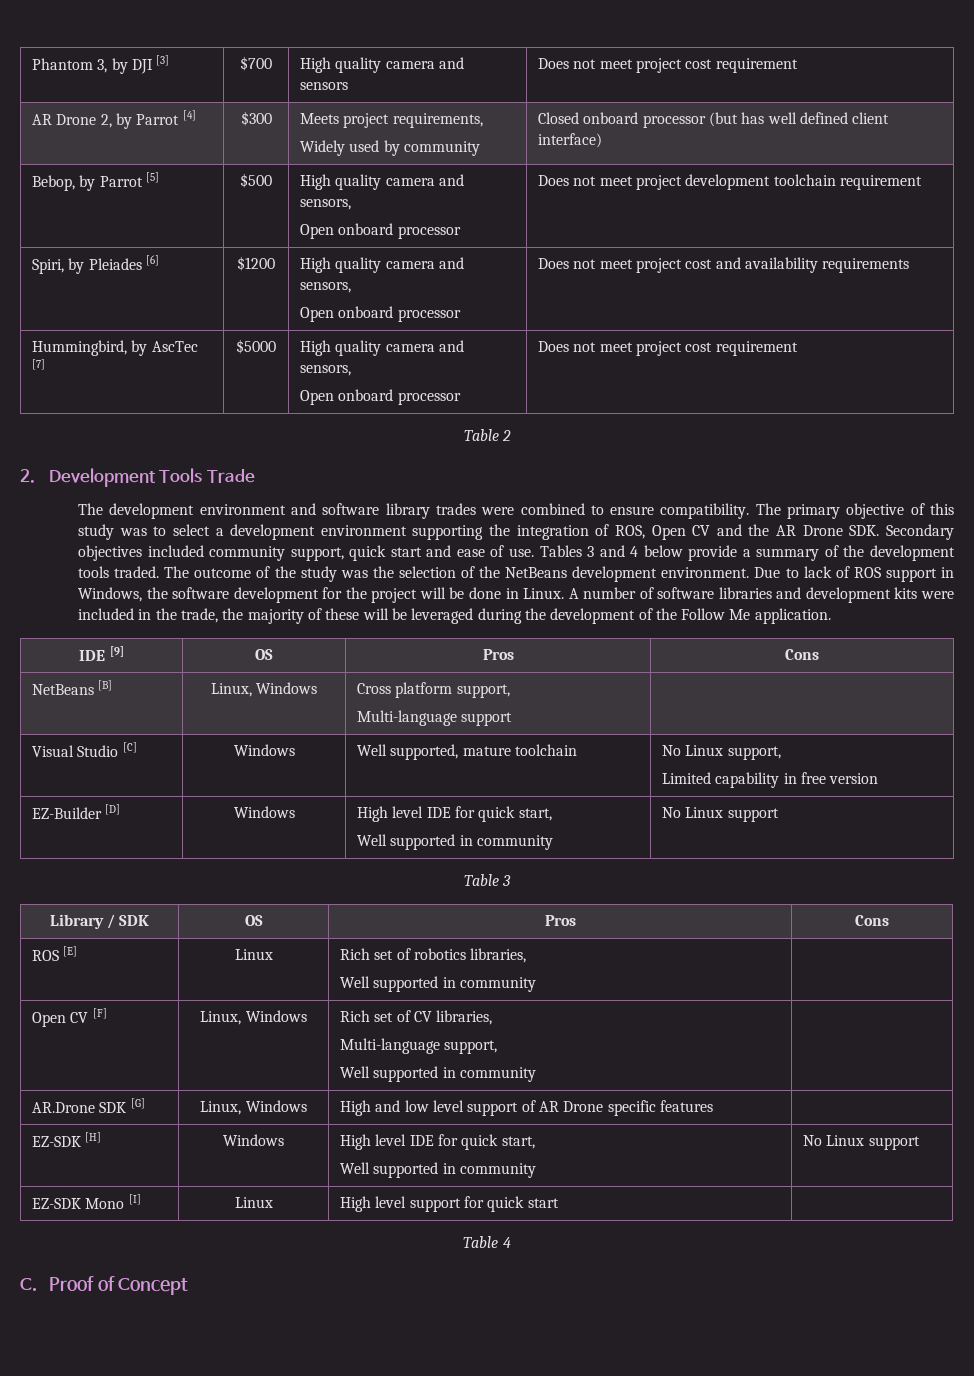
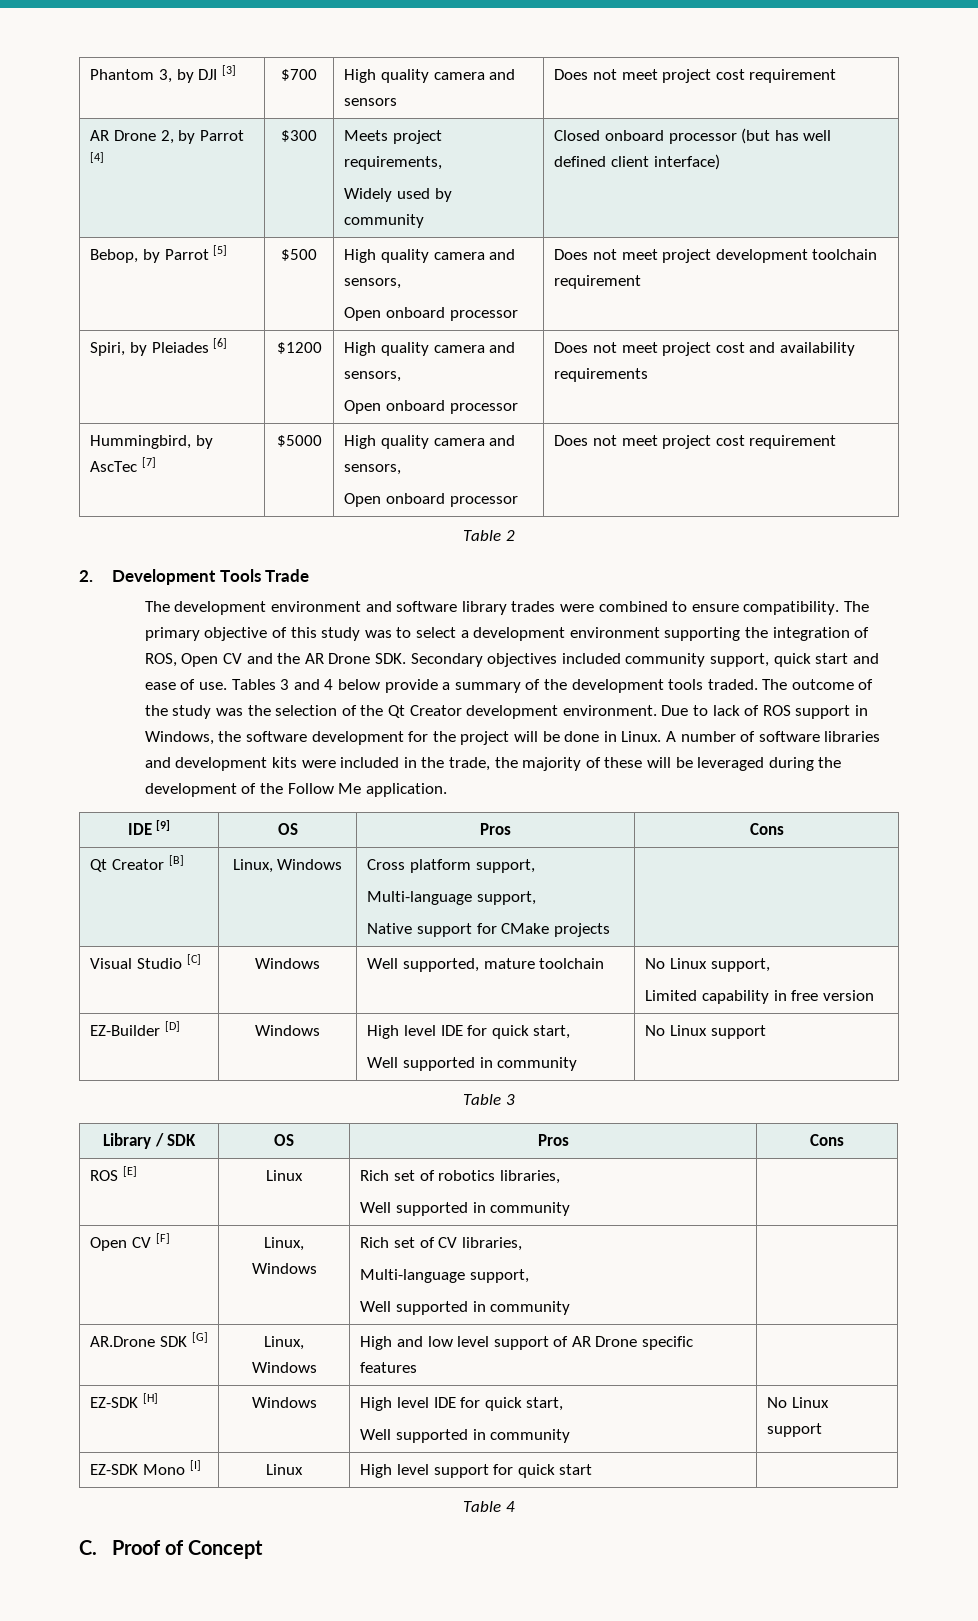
[505,567,568,578] NetBeans -> [387,705,462,718] Qt Creator
[31,684,94,695] NetBeans -> [90,859,164,872] Qt Creator
[461,712,513,726] support -> [476,891,536,905] [367,923,610,937] support, // Native support for CMake projects

